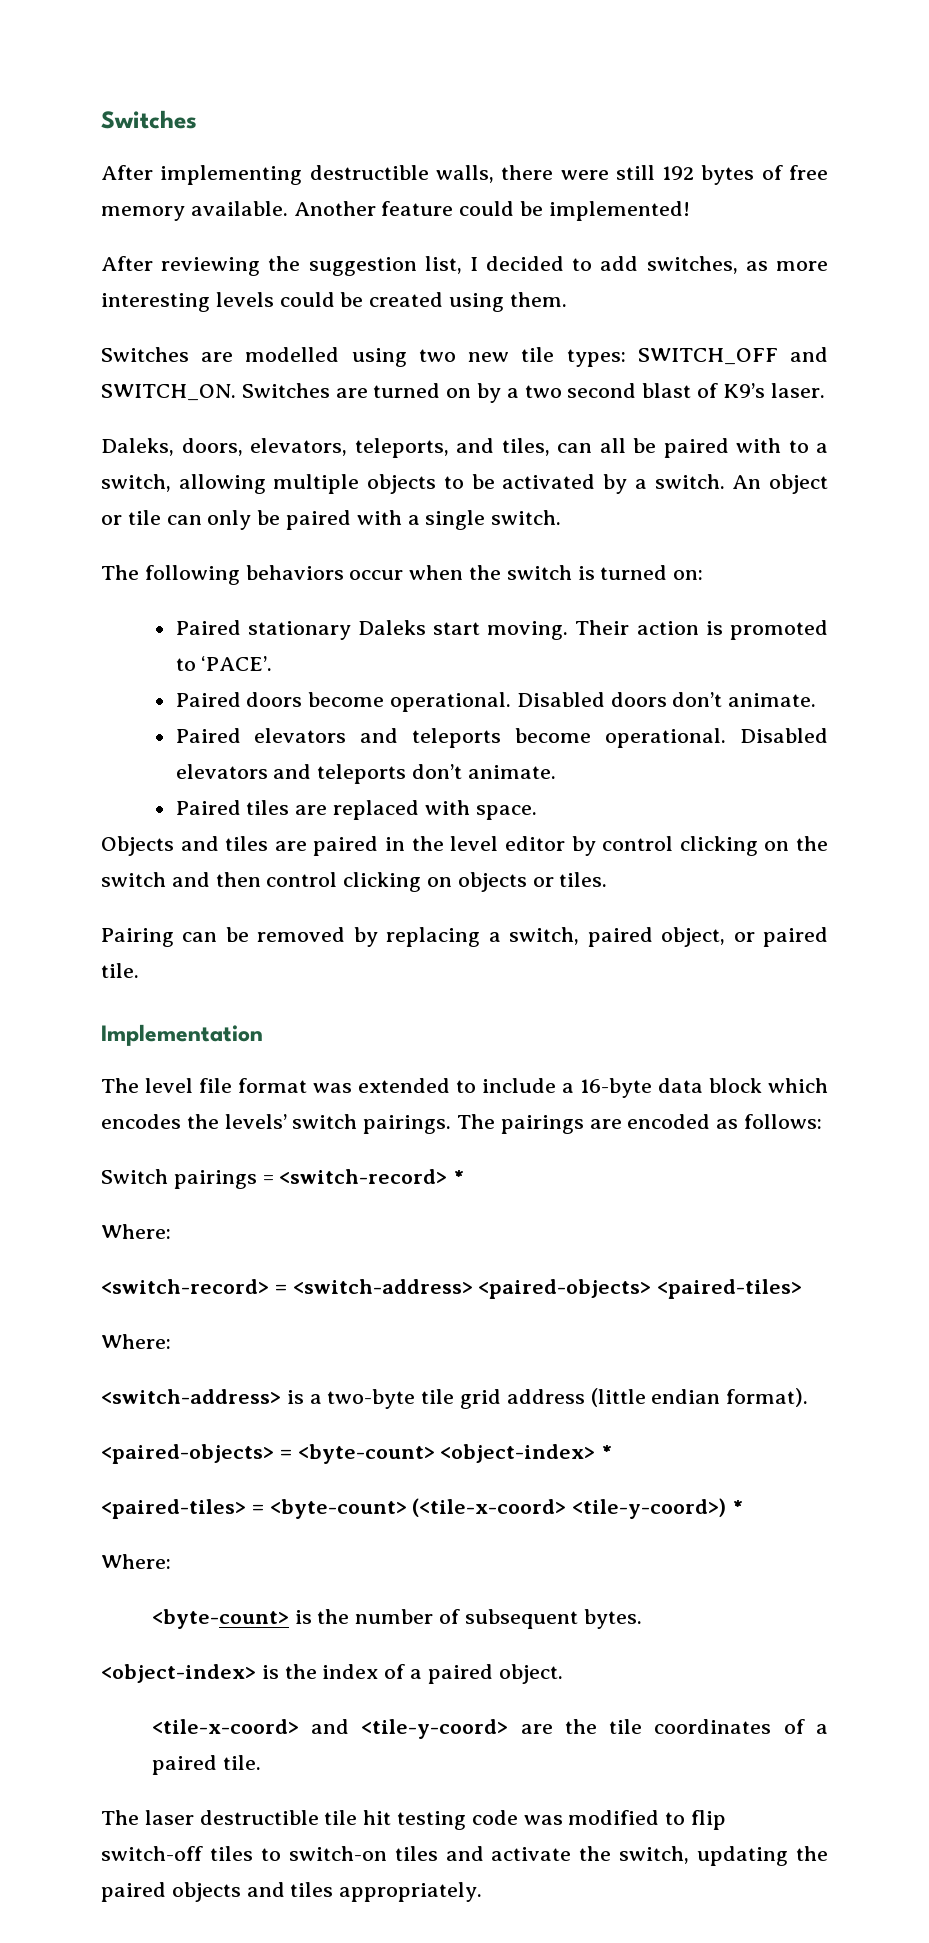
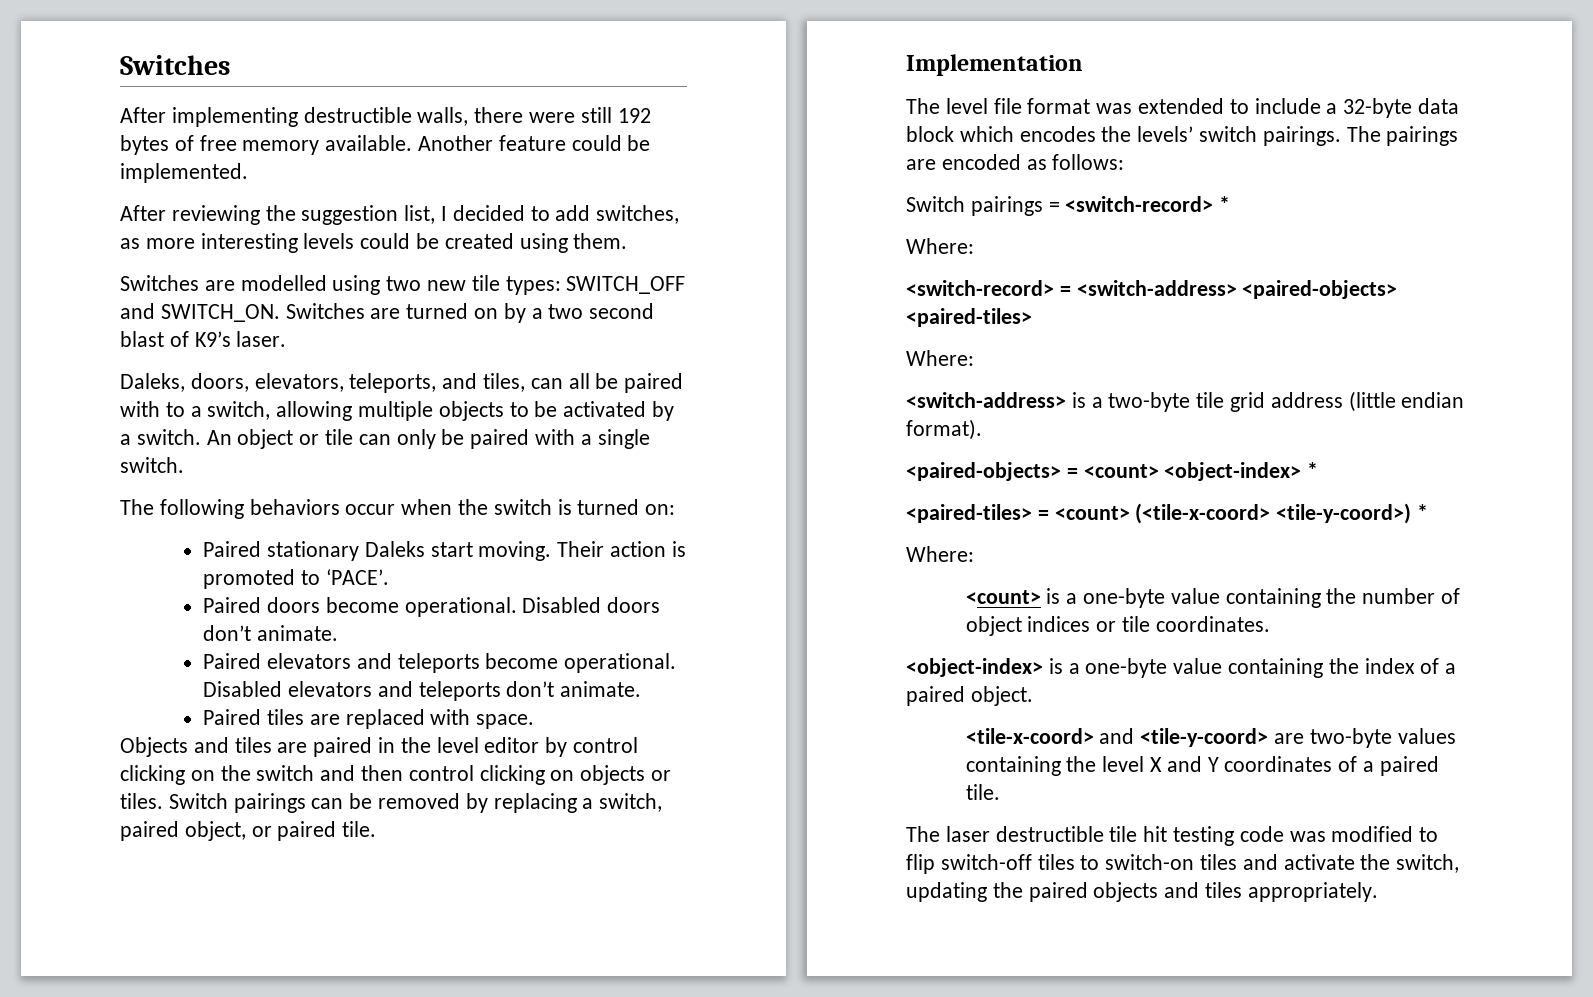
[548,201,690,221] implemented! -> [120,163,248,183] implemented.
[101,928,174,947] // Pairing -> [168,793,306,813] Switch pairings
[580,1078,652,1098] 16-byte -> [1343,98,1413,118] 32-byte
[297,1444,435,1464] <byte-count> -> [1083,464,1159,478] <count>
[269,1499,407,1519] <byte-count> -> [1054,506,1130,520] <count>
[151,1609,642,1629] [101,1664,279,1683] <byte-count> is the number of subsequent bytes. // <object-index> is -> [965,588,1461,608] [965,616,1270,636] [906,658,1324,678] <count> is a one-byte value containing the number of object indices or tile coordinates. // <object-index> is a one-byte value containing
[564,1719,643,1734] the tile -> [1309,728,1456,748] [965,756,1219,776] two-byte values containing the level X and Y

